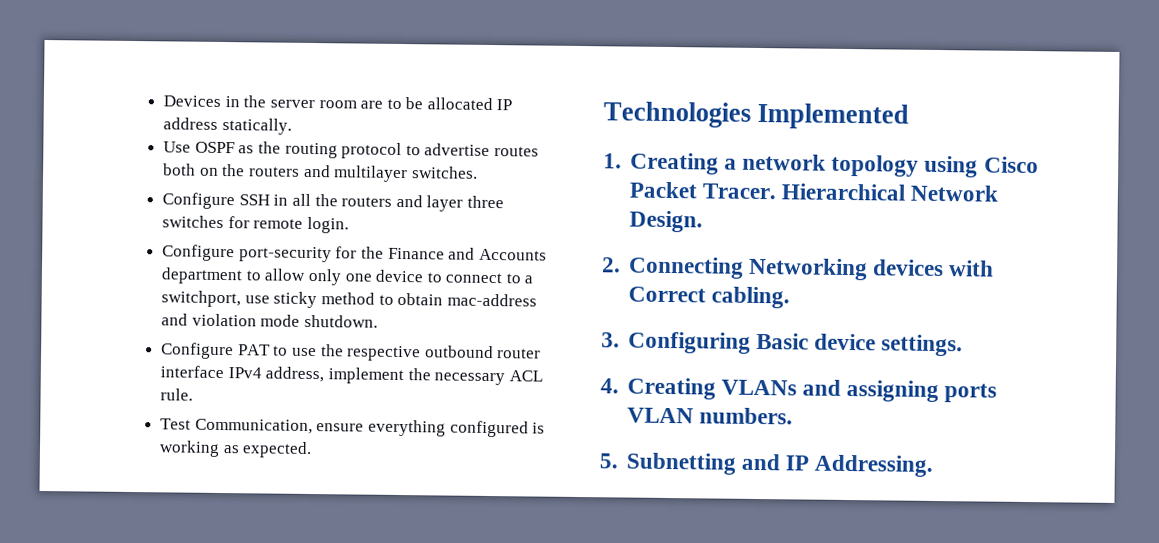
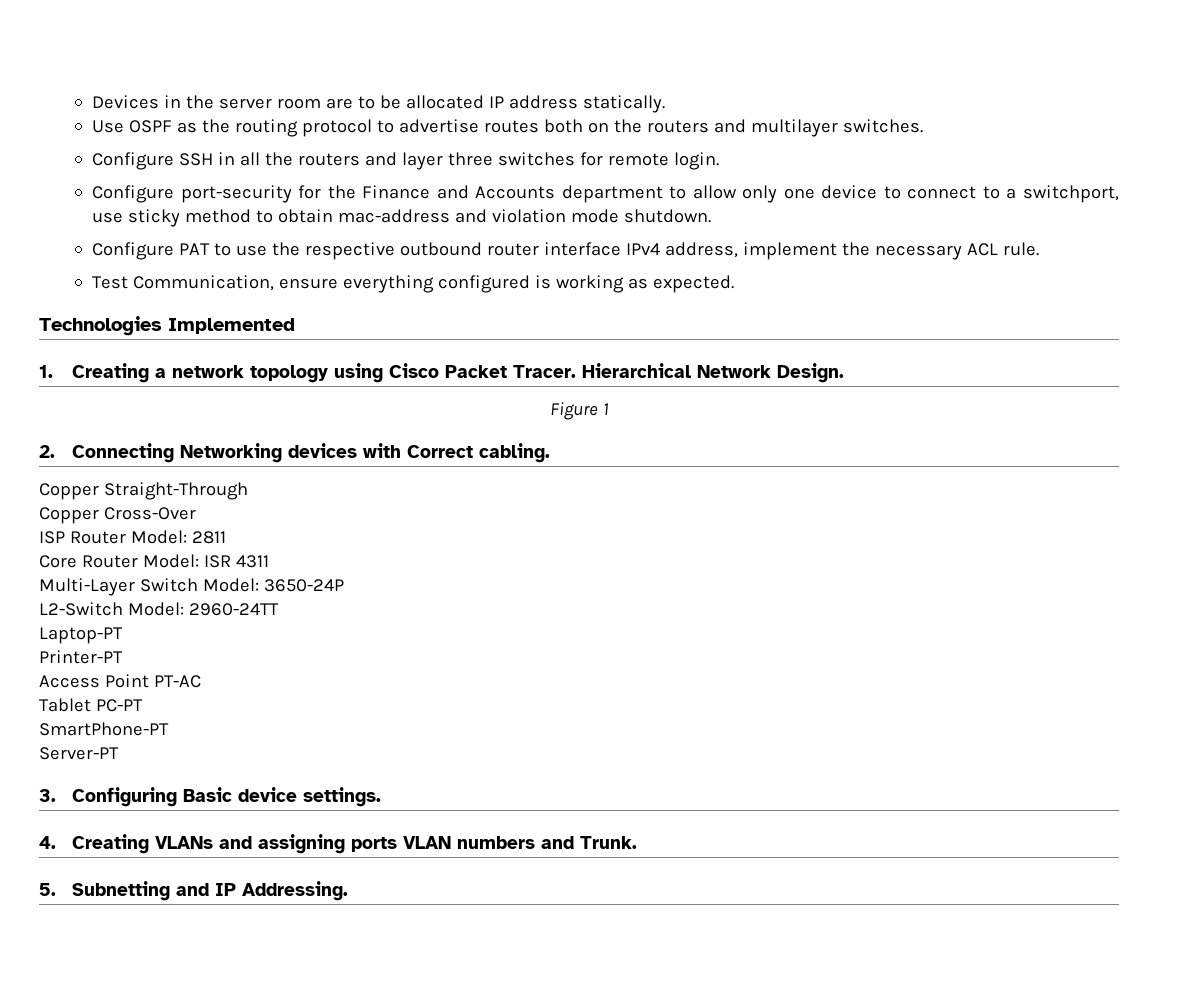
(703, 221) none -> [549,402,609,420] // Figure 1
(790, 297) none -> [39,482,248,500] [39,507,196,524] [39,530,226,544] [39,554,269,568] [39,578,344,596] [39,602,279,616] [39,627,123,644] [39,650,123,664] [39,674,201,688] [39,698,143,712] [39,722,169,736] [39,747,119,760] // Copper Straight-Through // Copper Cross-Over // ISP Router Model: 2811 // Core Router Model: ISR 4311 // Multi-Layer Switch Model: 3650-24P // L2-Switch Model: 2960-24TT // Laptop-PT // Printer-PT // Access Point PT-AC // Tablet PC-PT // SmartPhone-PT // Server-PT
[698,407,793,425] numbers. -> [456,836,637,849] numbers and Trunk.

